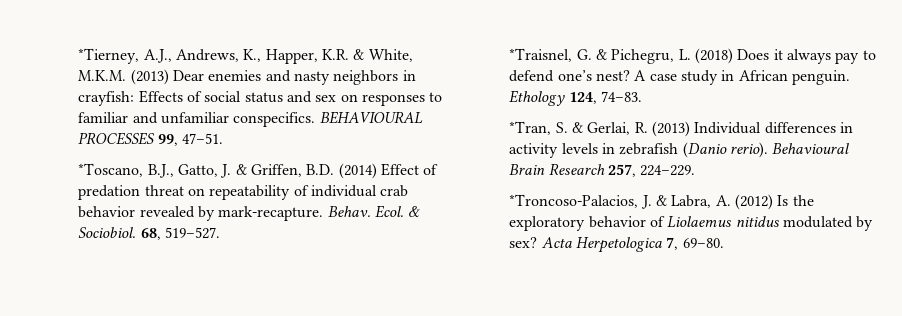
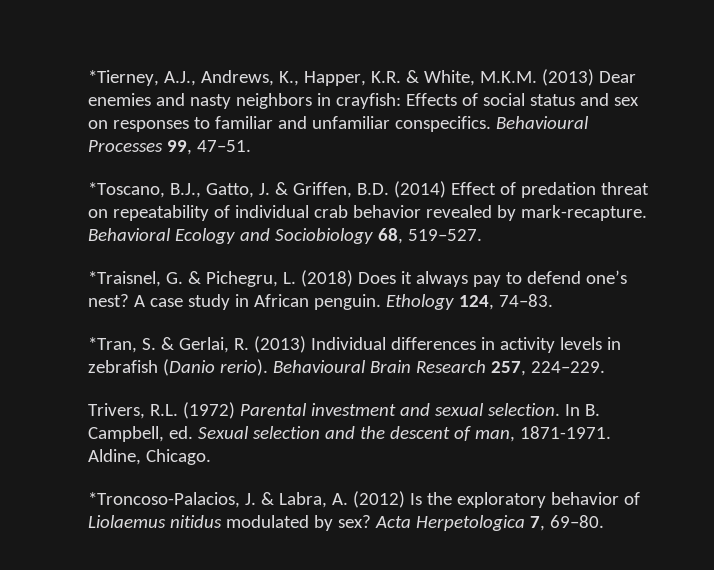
[319,111,423,124] [78,132,155,145] BEHAVIOURAL PROCESSES -> [496,116,590,129] [88,140,164,152] Behavioural Processes
[327,205,421,218] [78,227,137,238] Behav. Ecol. & Sociobiol. -> [88,228,374,244] Behavioral Ecology and Sociobiology
(696, 170) none -> [88,402,601,419] [88,426,612,442] [88,449,212,465] // Trivers, R.L. (1972) Parental investment and sexual selection. In B. Campbell, ed. Sexual selection and the descent of man, 1871-1971. Aldine, Chicago.

